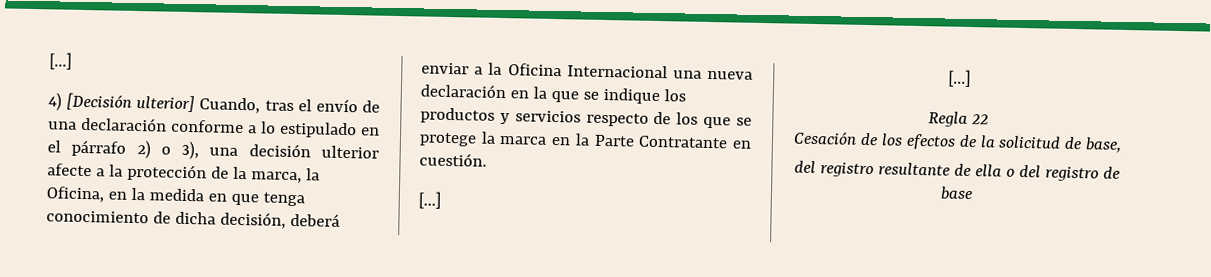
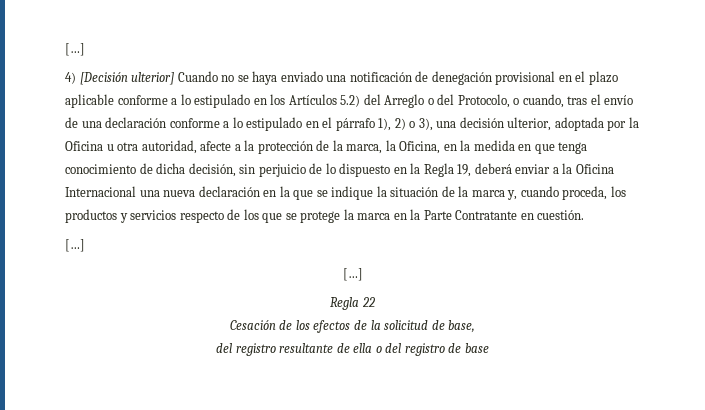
[199,97,261,114] Cuando, -> [177,71,618,85] [65,94,564,108] Cuando no se haya enviado una notificación de denegación provisional en el plazo aplicable conforme a lo estipulado en los Artículos 5.2) del Arreglo o del Protocolo, o cuando,
(127, 148) none -> [378,118,392,131] 1),
[321,145,379,159] ulterior -> [507,117,639,131] [65,140,197,154] ulterior, adoptada por la Oficina u otra autoridad,
(286, 220) none -> [239,163,472,177] sin perjuicio de lo dispuesto en la Regla 19,
(660, 96) none -> [376,186,608,200] la situación de la marca y, cuando proceda,

